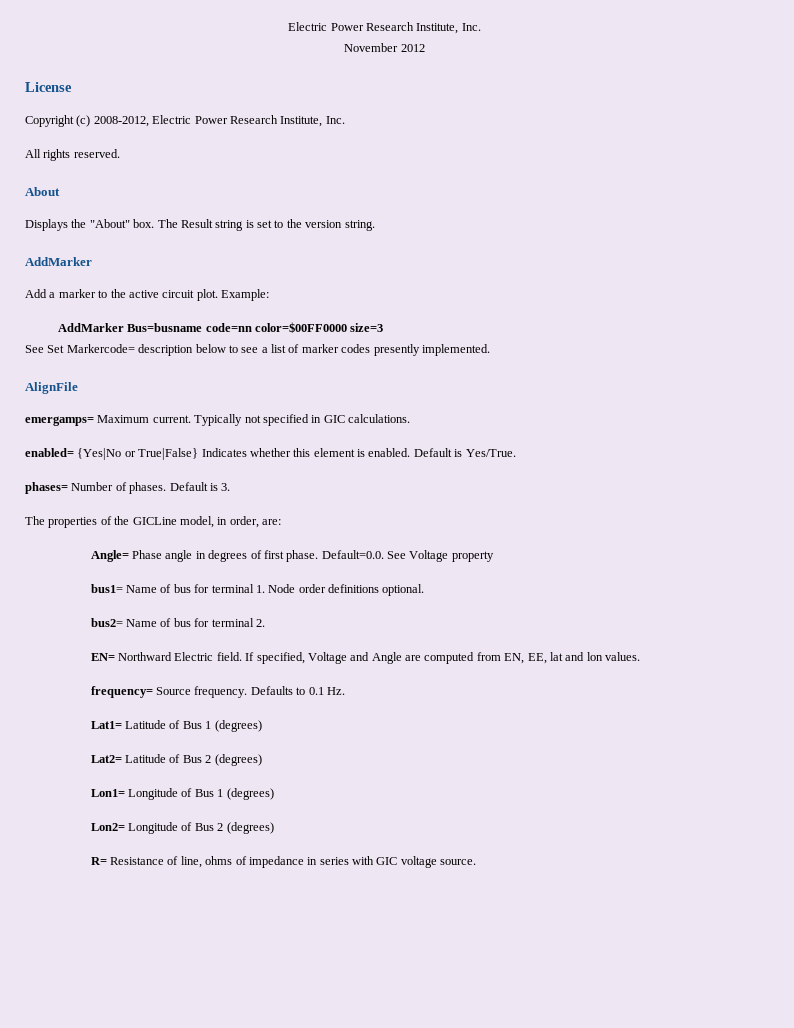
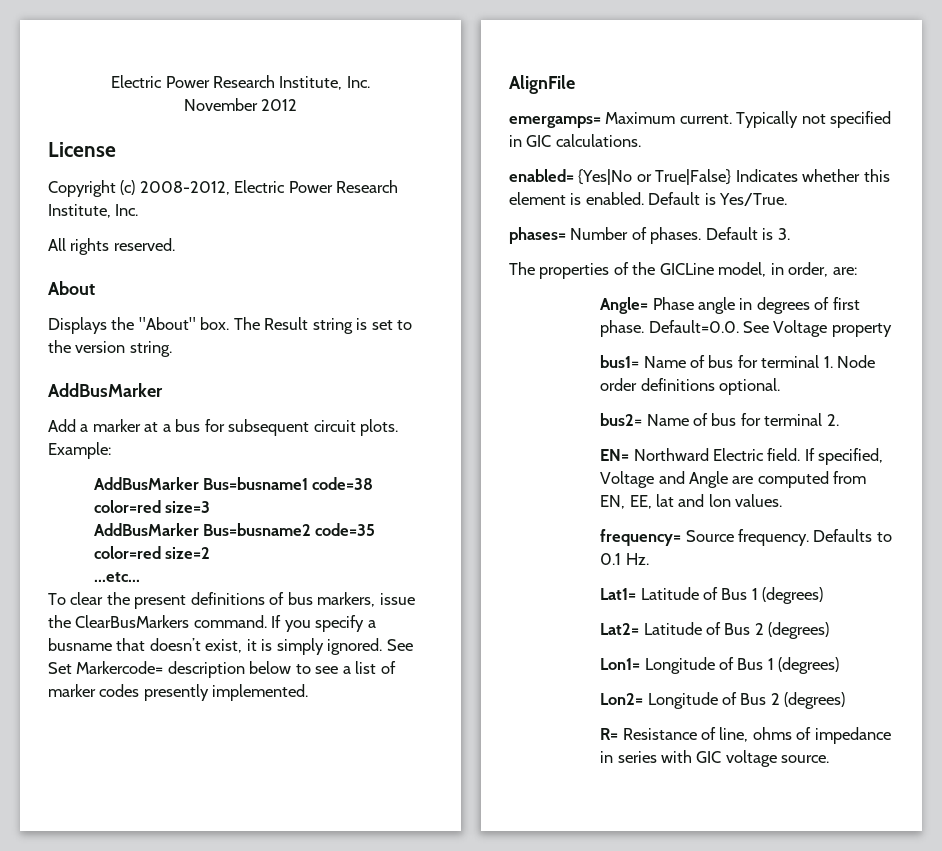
[25,257,92,266] AddMarker -> [48,383,163,397] AddBusMarker
[98,289,269,301] [57,322,384,333] to the active circuit plot. Example: // AddMarker Bus=busname code=nn color=$00FF0000 size=3 // -> [144,419,399,436] [48,442,111,459] [93,477,374,490] [93,500,210,513] [93,523,376,536] [93,546,210,559] [93,572,140,582] [48,592,415,609] [48,615,376,632] [48,638,383,655] at a bus for subsequent circuit plots. Example: // AddBusMarker Bus=busname1 code=38 color=red size=3 // AddBusMarker Bus=busname2 code=35 color=red size=2 // ...etc... // To clear the present definitions of bus markers, issue the ClearBusMarkers command. If you specify a busname that doesn’t exist, it is simply ignored.

